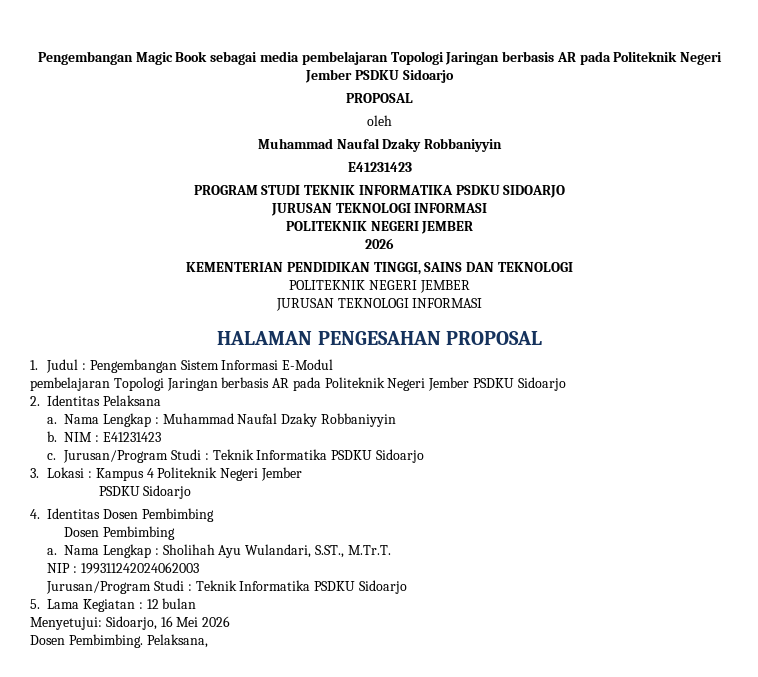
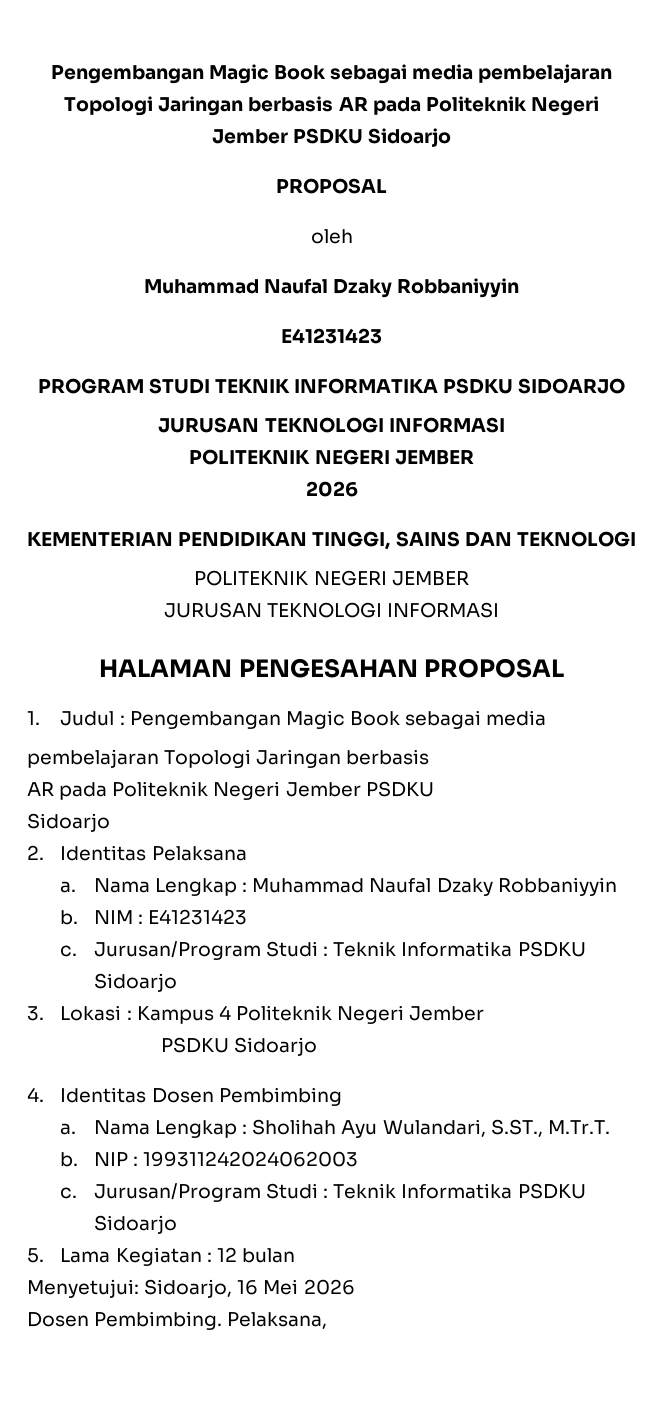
[180,359,334,370] [30,377,515,391] Sistem Informasi E-Modul // pembelajaran Topologi Jaringan berbasis AR pada Politeknik Negeri Jember PSDKU -> [285,710,547,729] [27,749,430,768] [27,781,434,800] Magic Book sebagai media // pembelajaran Topologi Jaringan berbasis // AR pada Politeknik Negeri Jember PSDKU //
[64,526,176,540] // Dosen Pembimbing -> (342, 1096) none
(391, 550) none -> [60,1152,79,1167] b.
(199, 568) none -> [60,1187,78,1199] c.

